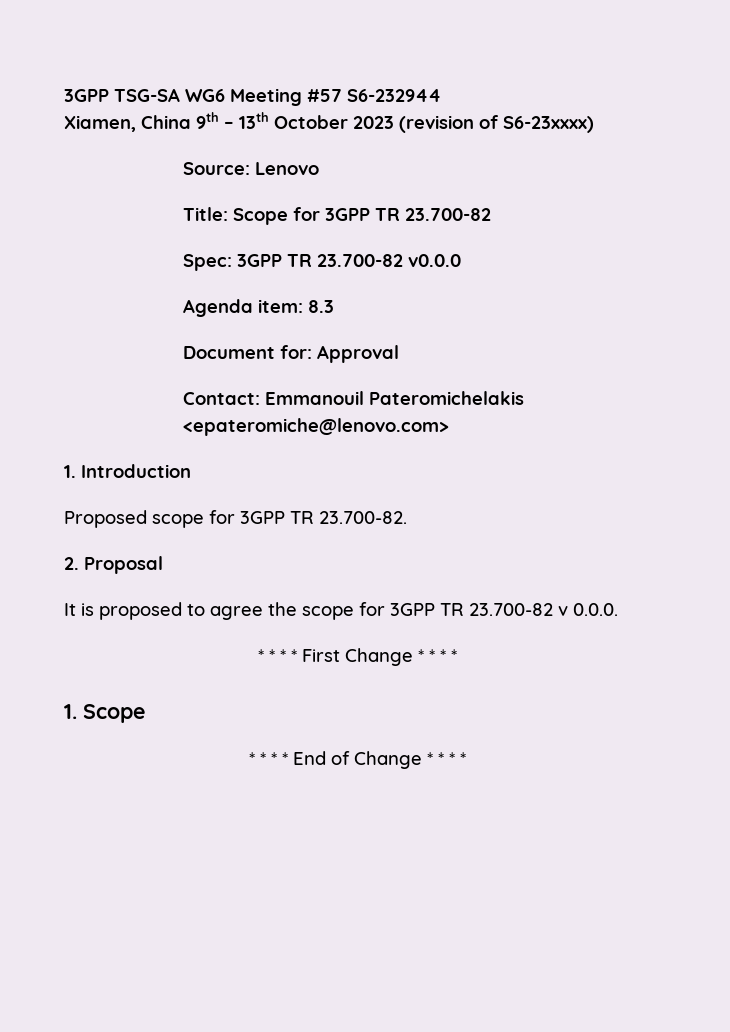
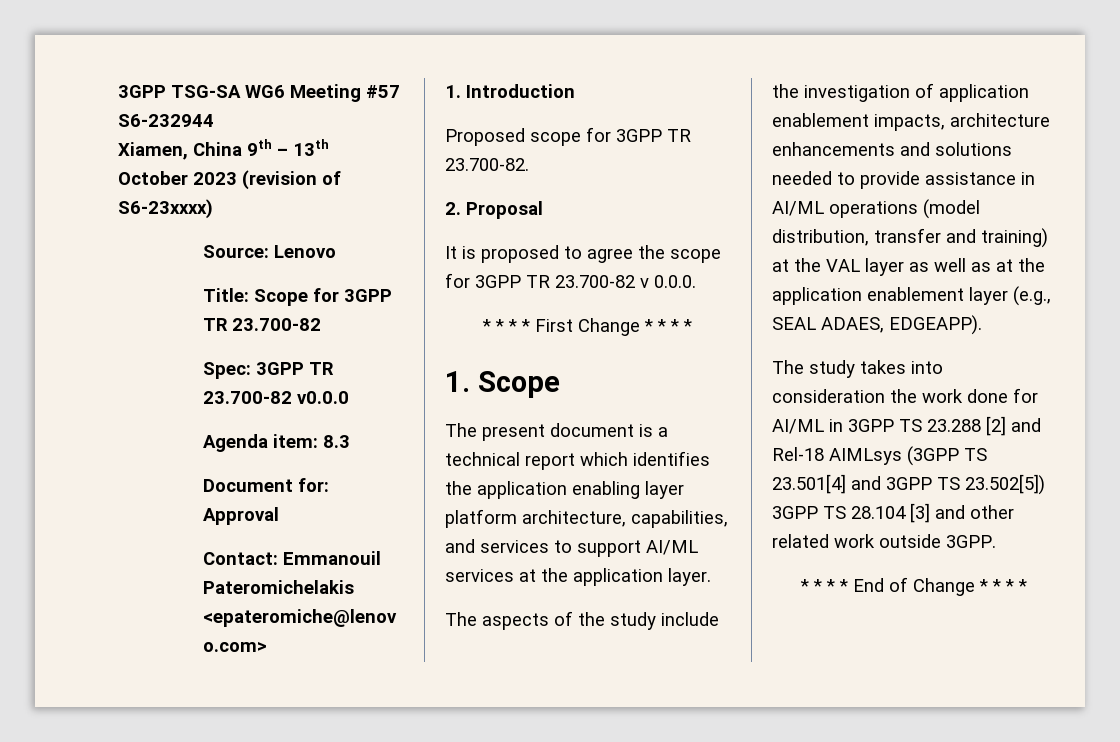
(145, 713) none -> [445,423,668,441] [445,451,710,470] [445,481,684,499] [445,509,728,528] [445,539,698,557] [445,568,711,586] [445,611,719,630] [772,83,1029,102] [772,113,1050,131] [772,142,1012,156] [772,171,1035,189] [772,199,980,219] [772,228,1048,248] [772,258,1045,276] [772,286,1051,306] [772,315,982,335] [772,360,943,378] [772,388,1038,403] [772,416,1041,436] [772,446,987,466] [772,474,1045,495] [772,503,1014,523] [772,534,996,548] // The present document is a technical report which identifies the application enabling layer platform architecture, capabilities, and services to support AI/ML services at the application layer. // The aspects of the study include the investigation of application enablement impacts, architecture enhancements and solutions needed to provide assistance in AI/ML operations (model distribution, transfer and training) at the VAL layer as well as at the application enablement layer (e.g., SEAL ADAES, EDGEAPP). // The study takes into consideration the work done for AI/ML in 3GPP TS 23.288 [2] and Rel-18 AIMLsys (3GPP TS 23.501[4] and 3GPP TS 23.502[5]) 3GPP TS 28.104 [3] and other related work outside 3GPP.

